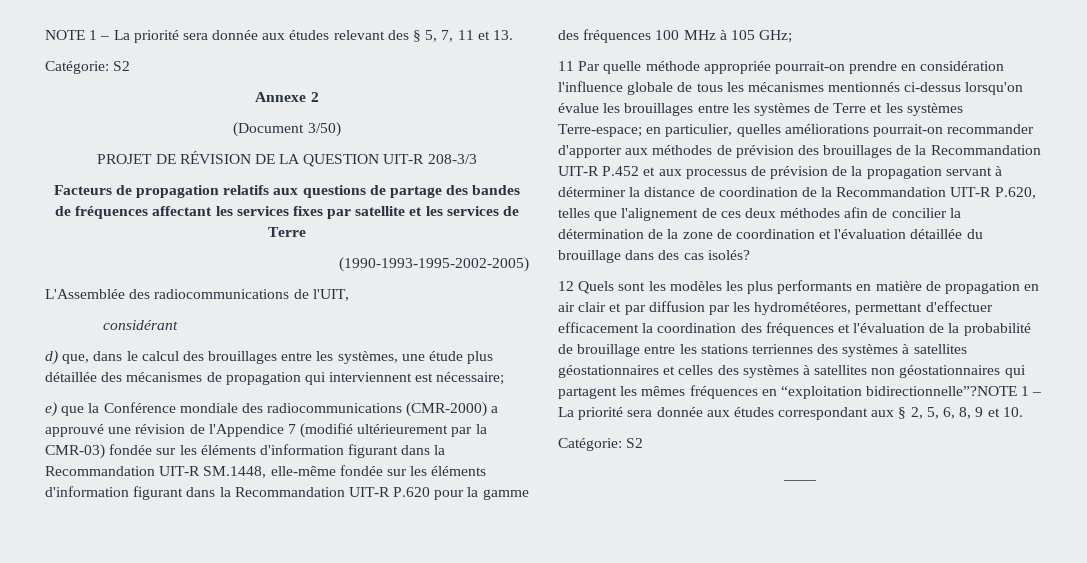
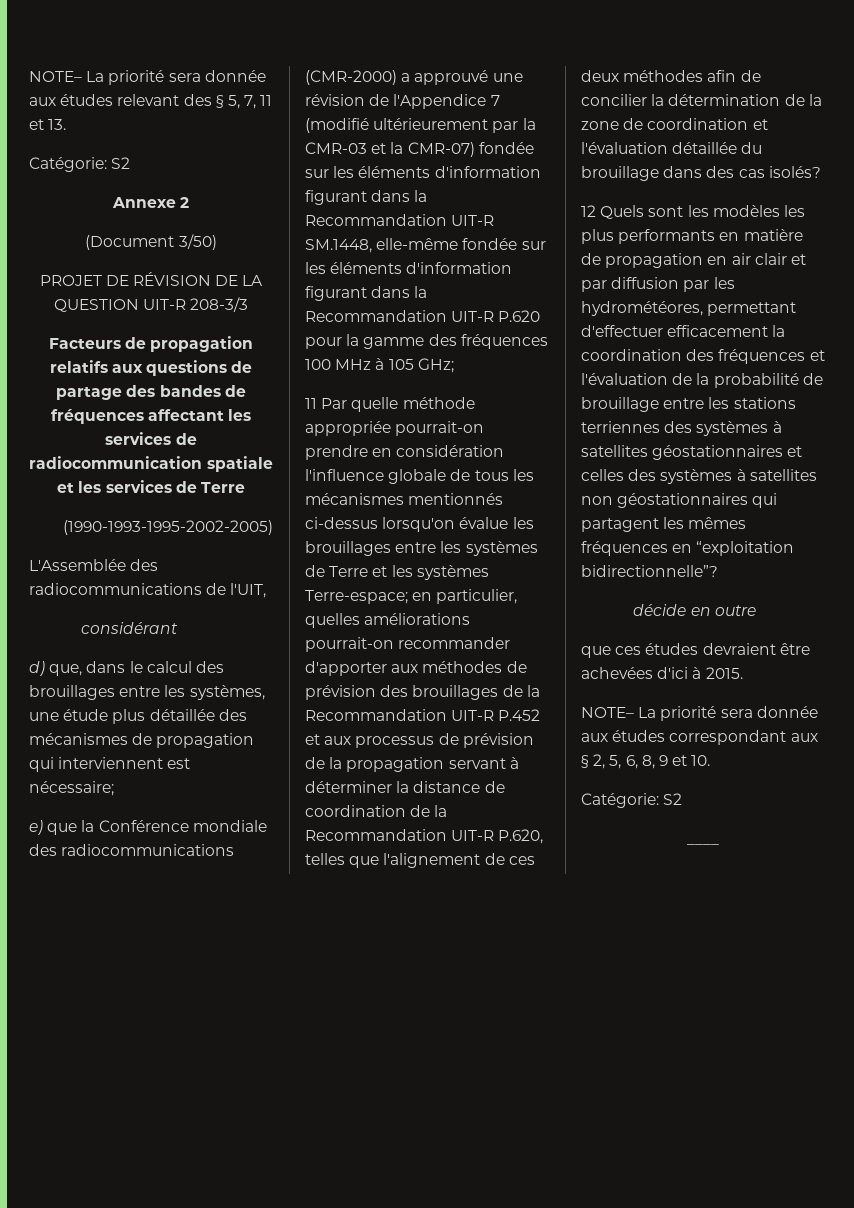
[45,30,110,40] NOTE 1 – -> [29,71,82,82] NOTE–
[292,206,406,219] fixes par satellite -> [175,433,197,445] [29,456,273,472] de radiocommunication spatiale
[45,444,105,459] CMR-03) -> [305,142,475,157] CMR-03 et la CMR-07)
[866,386,1042,396] bidirectionnelle”?NOTE 1 – -> [581,565,718,577] [633,604,756,616] [581,643,810,658] [581,667,743,679] [581,707,634,718] bidirectionnelle”? // décide en outre // que ces études devraient être achevées d'ici à 2015. // NOTE–

